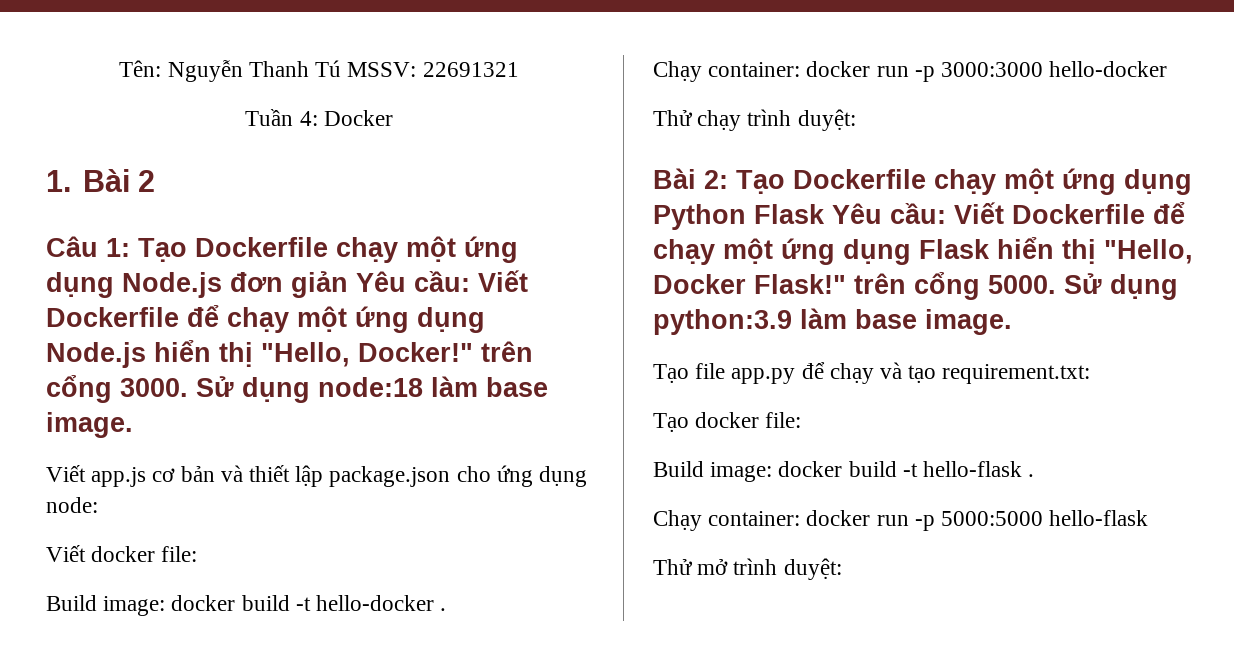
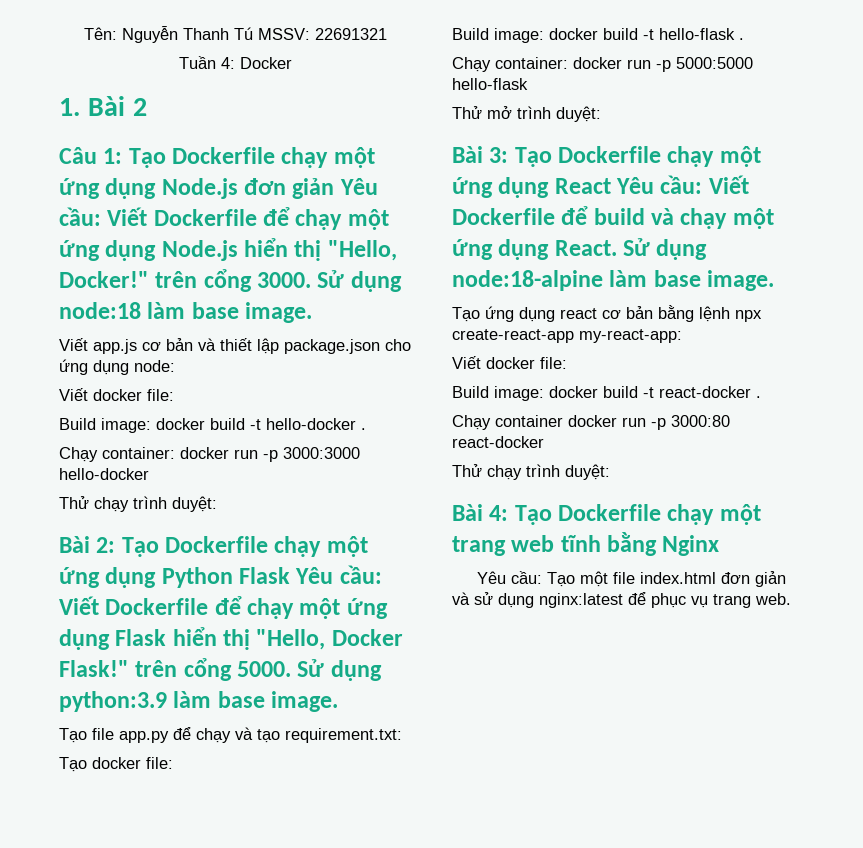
(842, 569) none -> [452,146,761,167] [452,175,749,198] [452,206,774,229] [452,238,708,260] [452,270,775,291] [452,305,762,322] [452,329,682,343] [452,356,567,369] [452,386,761,401] [452,415,730,430] [452,436,544,448] [452,464,610,480] [452,504,761,525] [452,532,720,556] [476,571,786,587] [452,592,791,608] // Bài 3: Tạo Dockerfile chạy một ứng dụng React Yêu cầu: Viết Dockerfile để build và chạy một ứng dụng React. Sử dụng node:18-alpine làm base image. // Tạo ứng dụng react cơ bản bằng lệnh npx create-react-app my-react-app: // Viết docker file: // Build image: docker build -t react-docker . // Chạy container docker run -p 3000:80 react-docker // Thử chạy trình duyệt: // Bài 4: Tạo Dockerfile chạy một trang web tĩnh bằng Nginx // Yêu cầu: Tạo một file index.html đơn giản và sử dụng nginx:latest để phục vụ trang web.

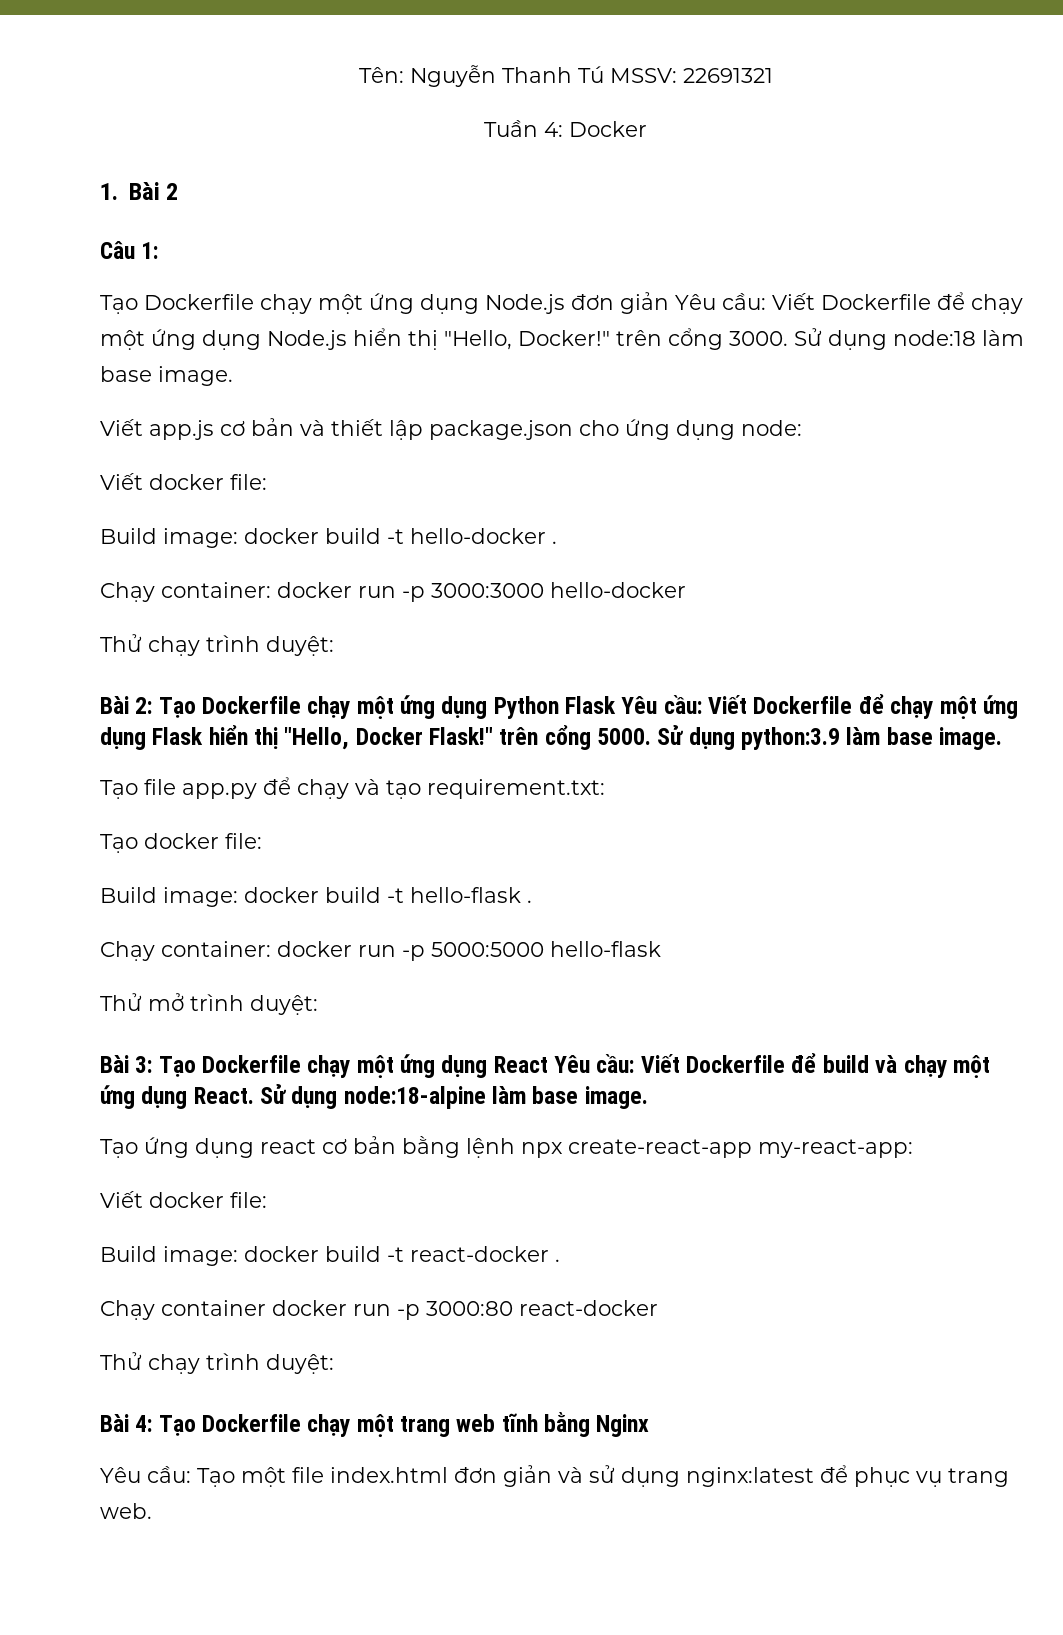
(123, 156) none -> (159, 250) //

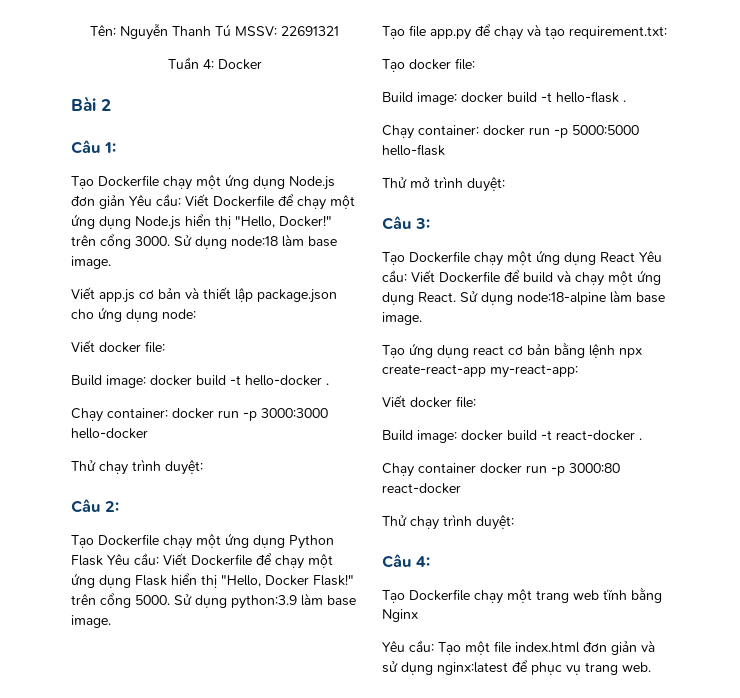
[100,183,118,200] 1. -> (262, 64) none
[100,696,129,714] Bài -> [71,499,100,513] Câu
(153, 705) none -> (119, 506) //
[100,1055,129,1073] Bài -> [382,216,411,230] Câu
(153, 1064) none -> (430, 223) //
[100,1414,153,1432] Bài 4: -> [382,554,430,568] Câu 4: //

